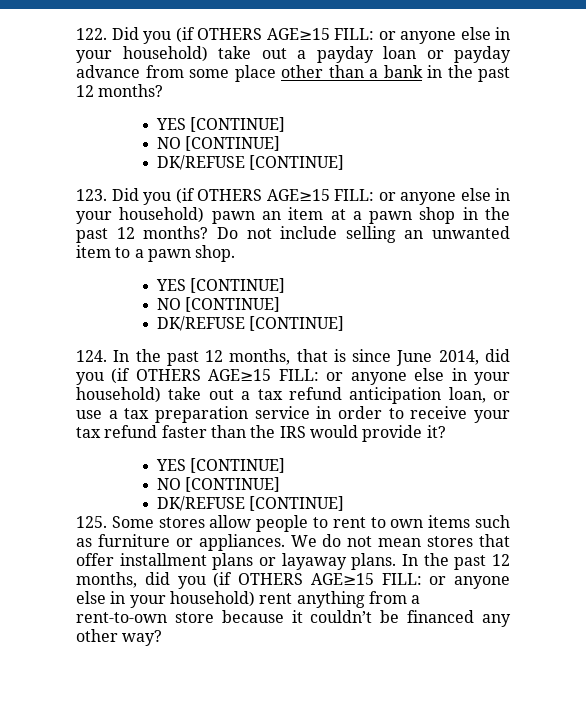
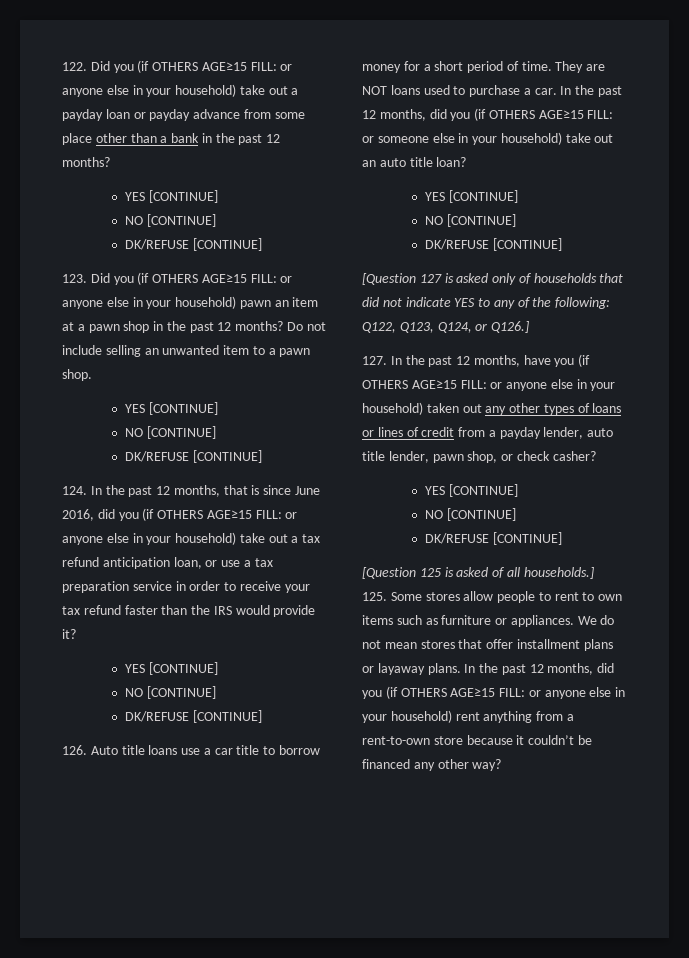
[438,350,479,365] 2014, -> [62,509,94,521] 2016,
(345, 503) none -> [62,745,321,755] [362,61,606,73] [362,85,623,97] [362,108,614,121] [362,132,614,145] [362,157,467,167] [424,190,518,203] [424,214,516,227] [424,238,562,251] [362,273,624,285] [362,297,611,309] [362,321,530,333] [362,354,591,367] [362,379,616,391] [362,402,622,415] [362,427,614,439] [362,451,596,463] [424,484,518,497] [424,508,516,521] [424,532,562,545] [362,567,594,579] // 126. Auto title loans use a car title to borrow money for a short period of time. They are NOT loans used to purchase a car. In the past 12 months, did you (if OTHERS AGE≥15 FILL: or someone else in your household) take out an auto title loan? // YES [CONTINUE] // NO [CONTINUE] // DK/REFUSE [CONTINUE] // [Question 127 is asked only of households that did not indicate YES to any of the following: Q122, Q123, Q124, or Q126.] // 127. In the past 12 months, have you (if OTHERS AGE≥15 FILL: or anyone else in your household) taken out any other types of loans or lines of credit from a payday lender, auto title lender, pawn shop, or check casher? // YES [CONTINUE] // NO [CONTINUE] // DK/REFUSE [CONTINUE] // [Question 125 is asked of all households.]

